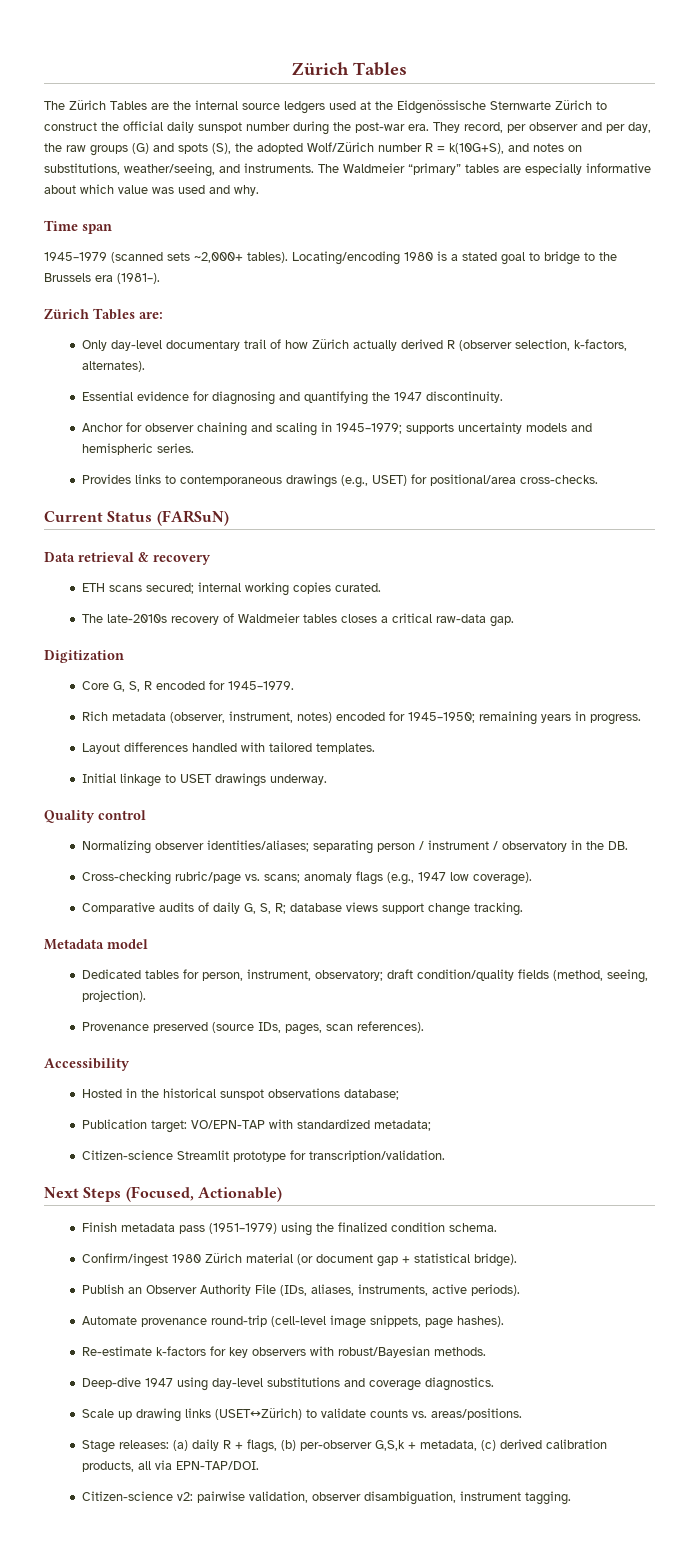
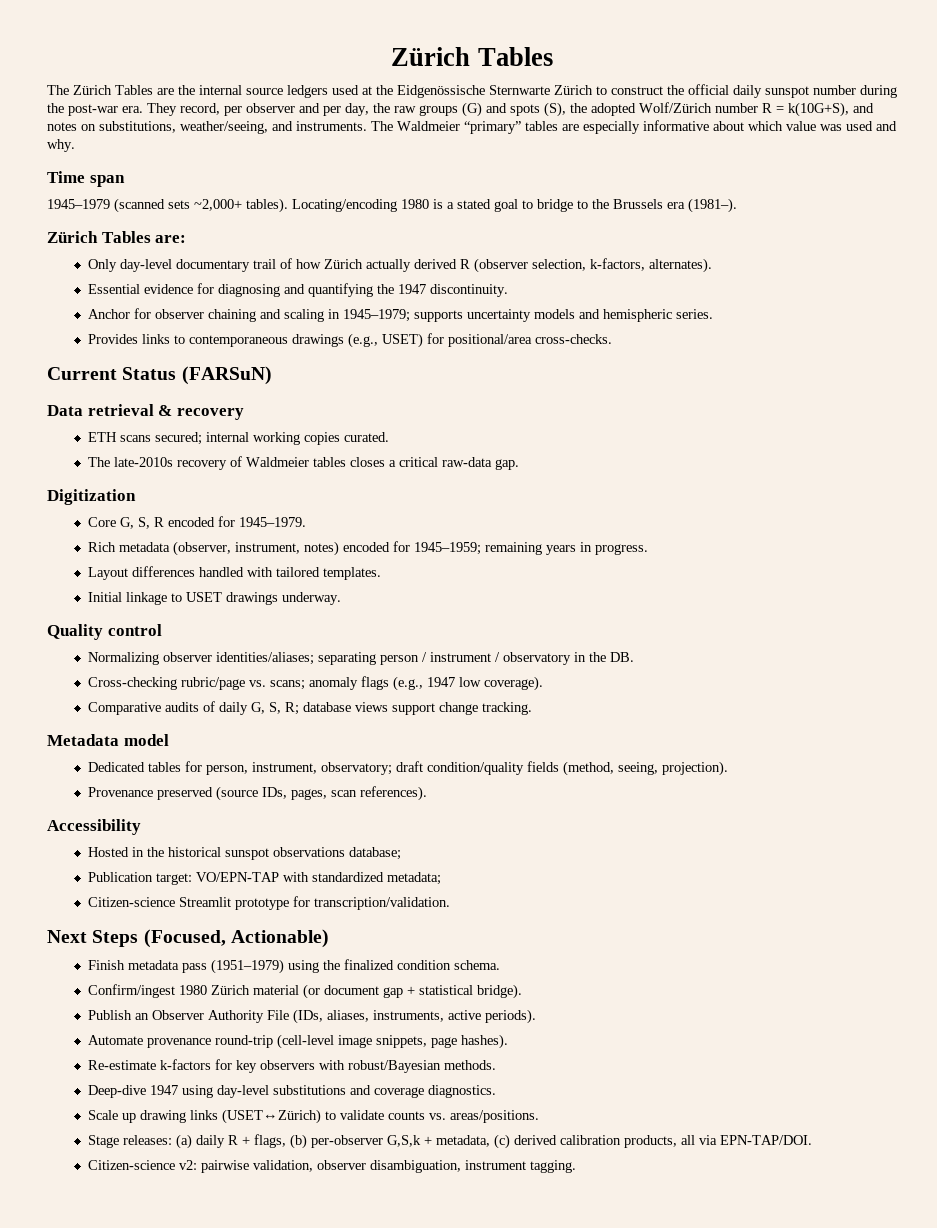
[407,712,475,723] 1945–1950; -> [413,542,481,555] 1945–1959;

